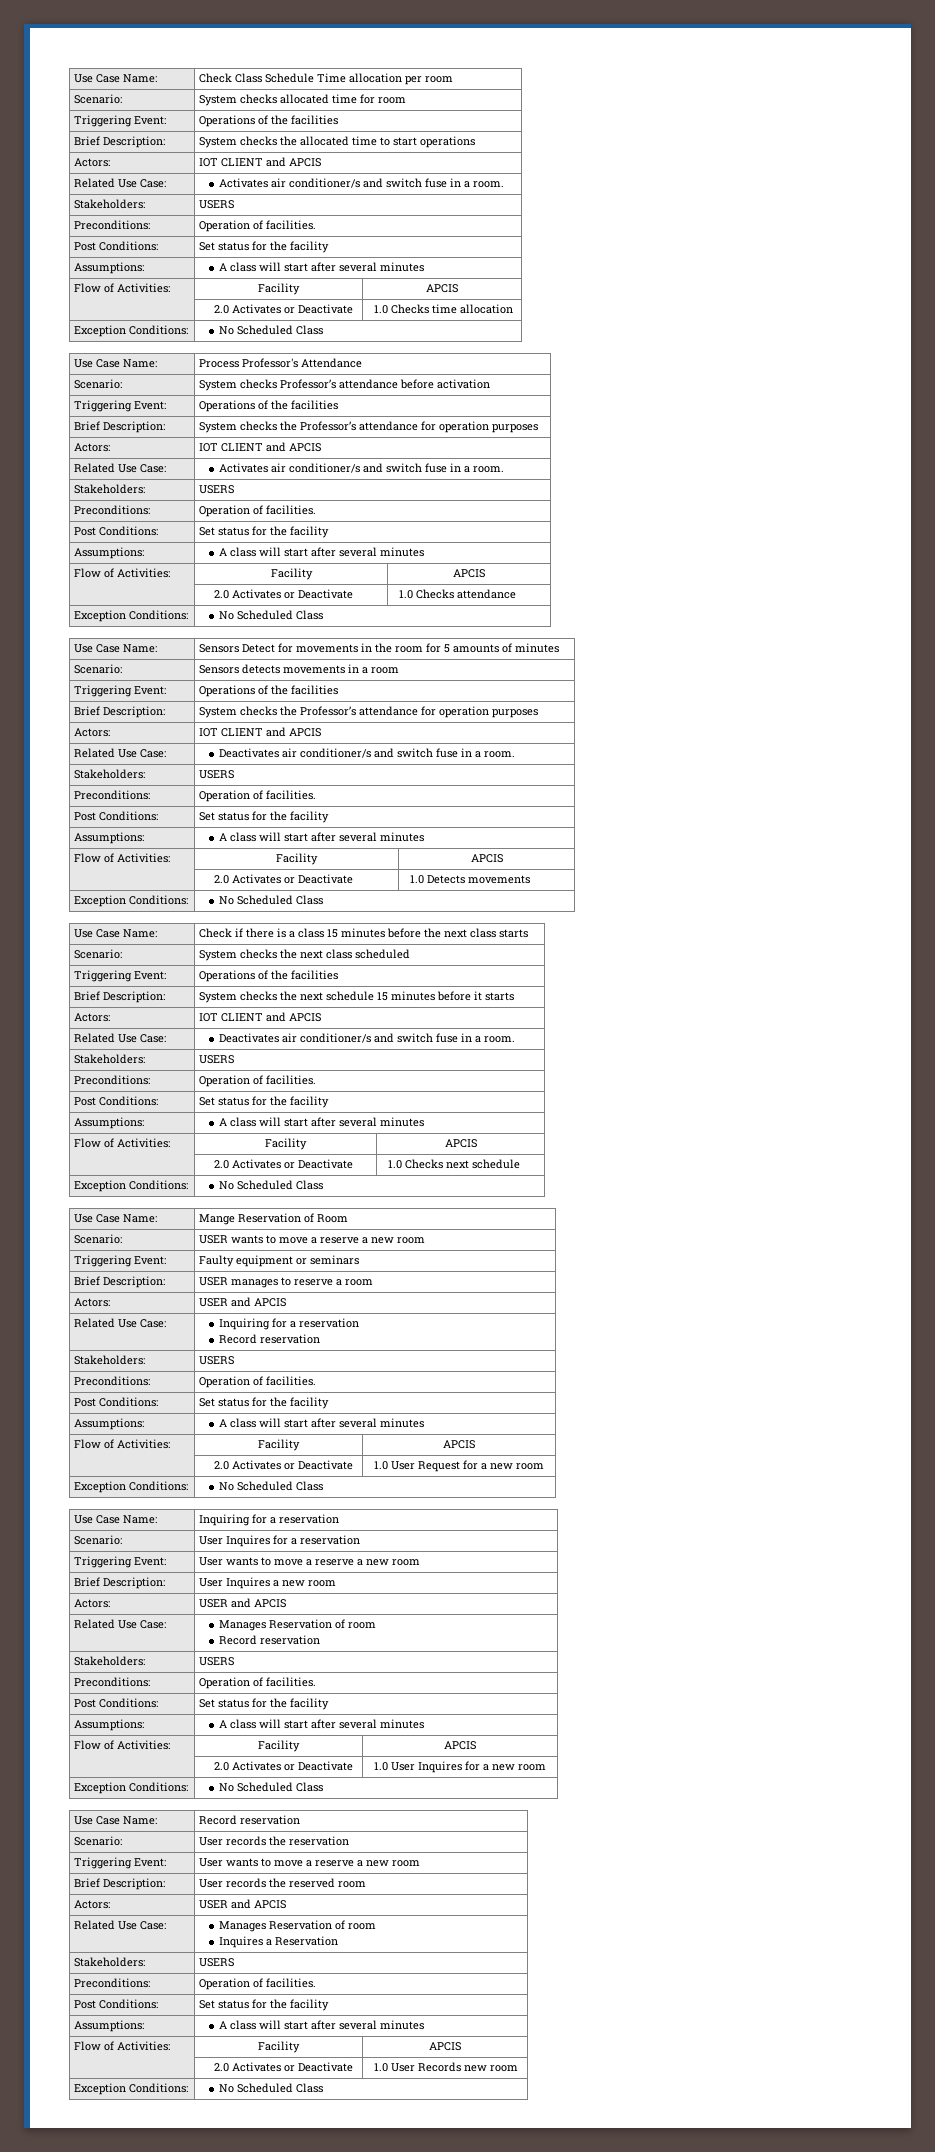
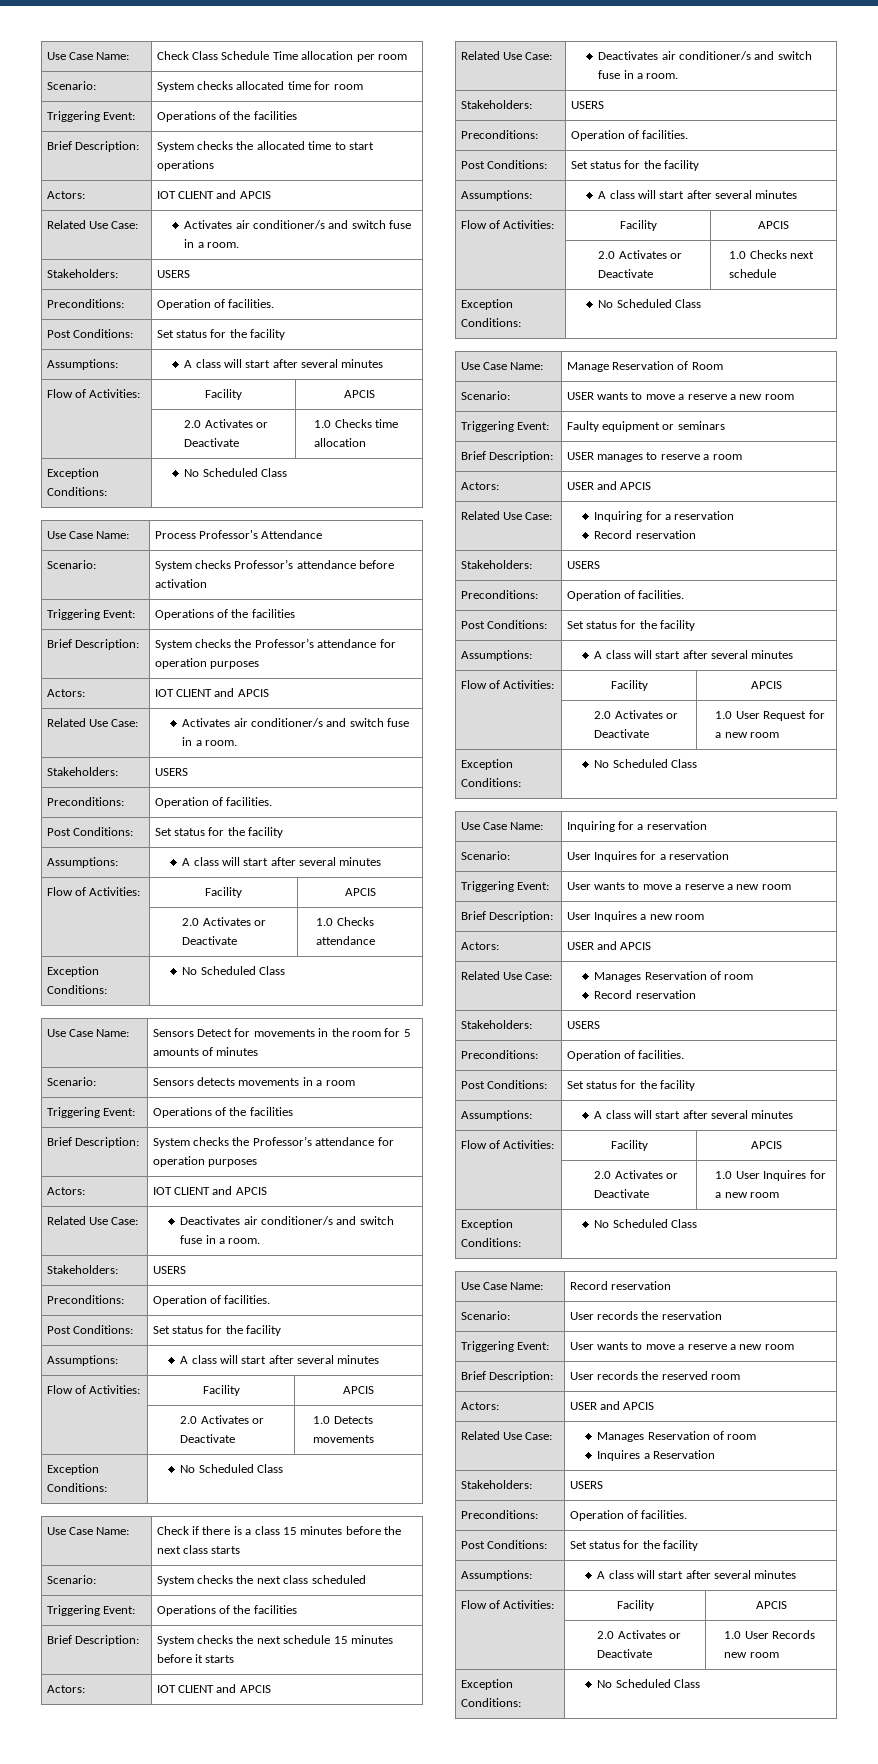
[198,1214,235,1225] Mange -> [566,362,609,372] Manage

